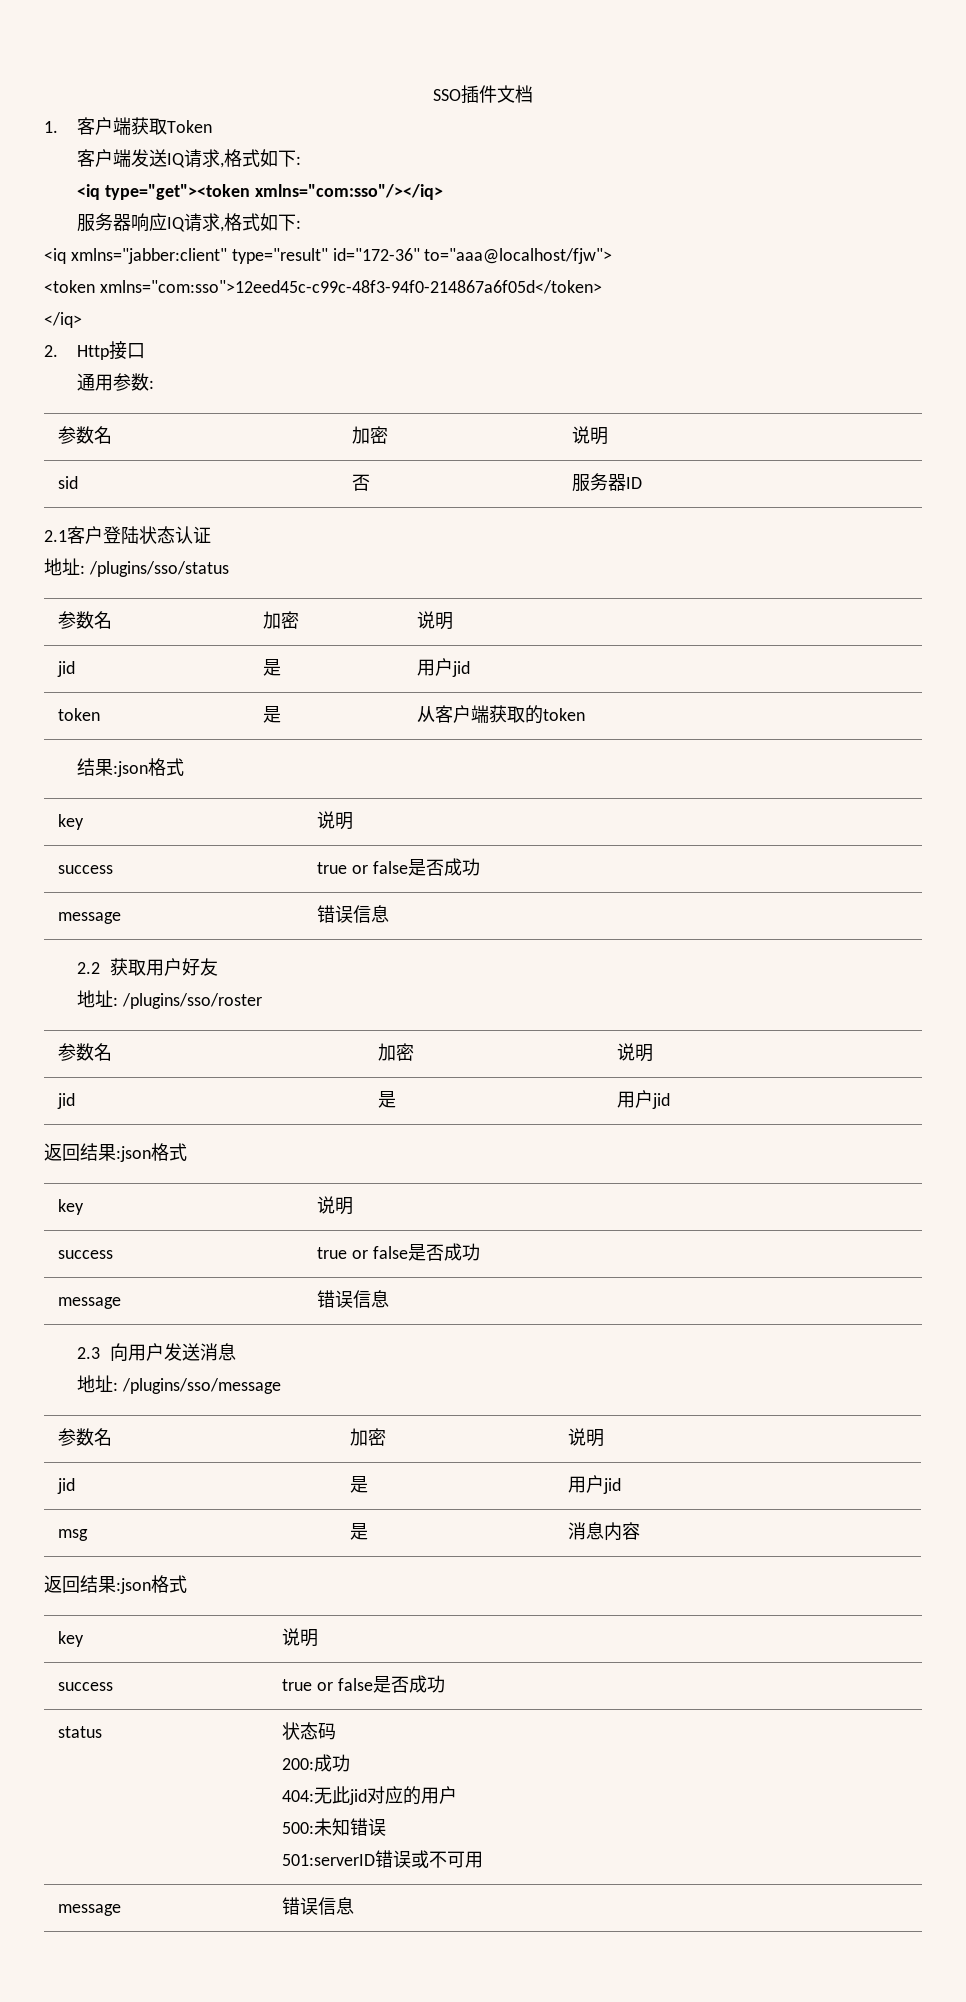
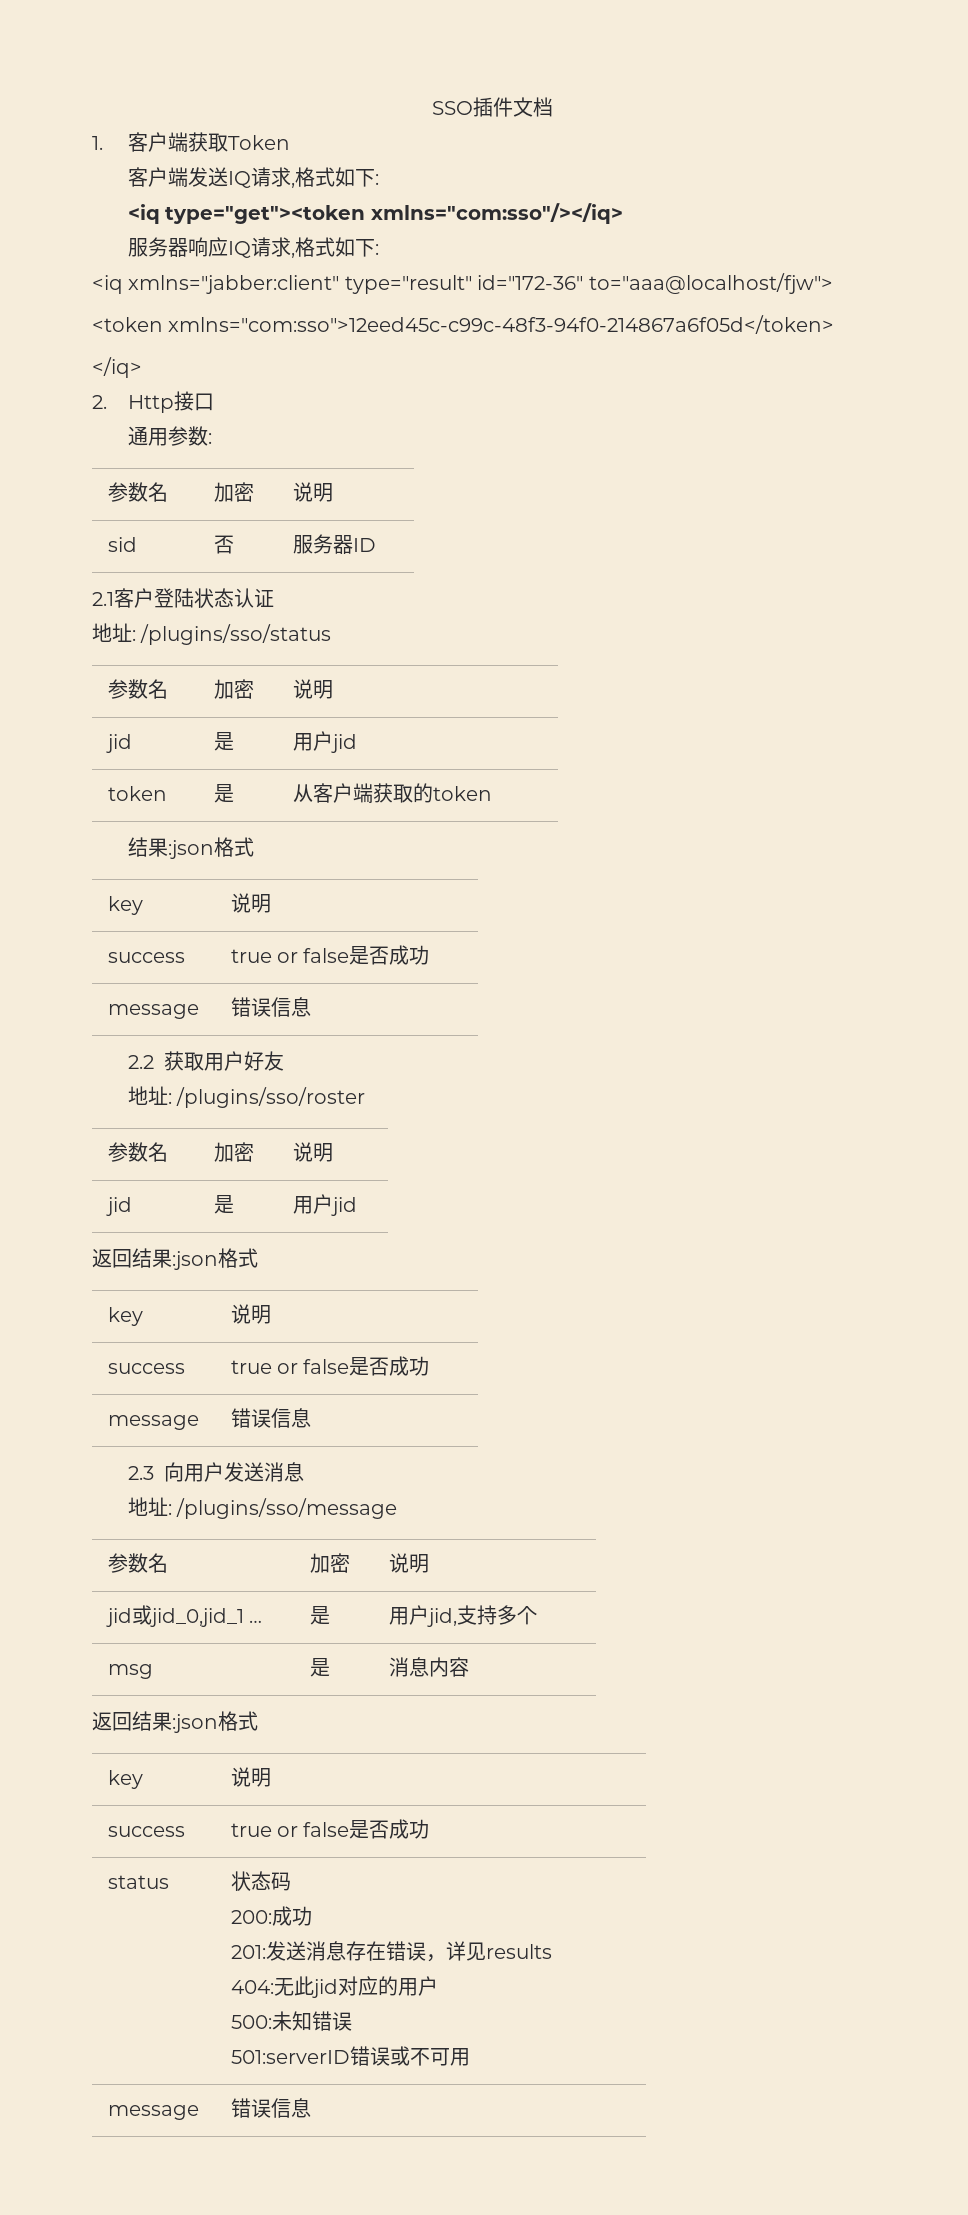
[350,1476,369,1493] [568,1475,622,1494] | 是 | 用户jid -> [131,1605,262,1627] [309,1606,330,1625] [388,1605,537,1627] 或jid_0,jid_1 … | 是 | 用户jid,支持多个
(351, 1763) none -> [230,1941,552,1962] // 201:发送消息存在错误，详见results

